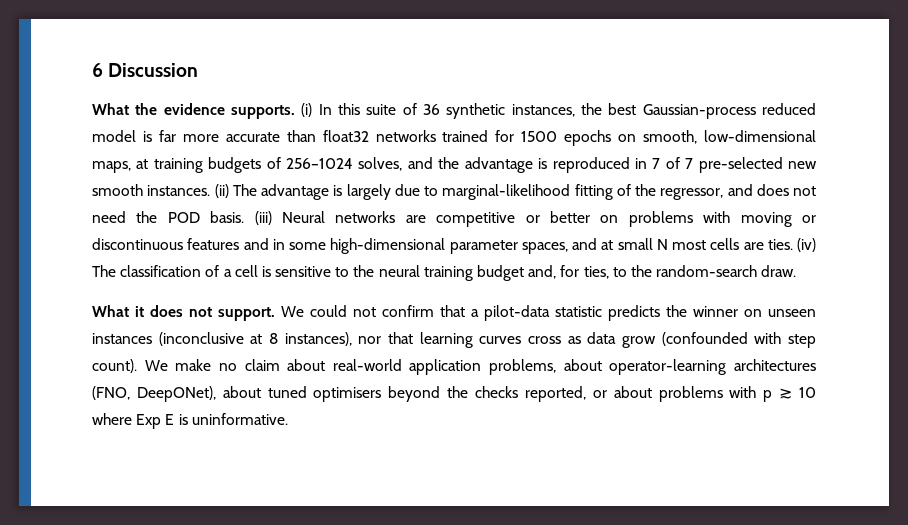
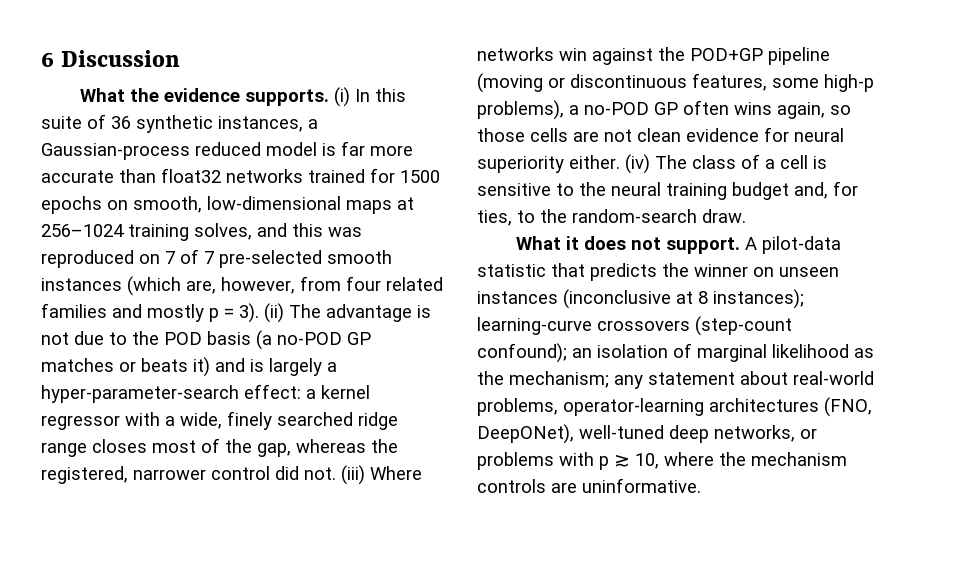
[581,103,637,115] the best -> [308,119,318,129] a
[92,157,817,173] [92,184,211,196] maps, at training budgets of 256–1024 solves, and the advantage is reproduced in 7 of 7 pre-selected new smooth instances. -> [346,197,414,214] [41,223,362,241] [41,249,392,268] [41,276,443,296] [41,303,259,323] maps at 256–1024 training solves, and this was reproduced on 7 of 7 pre-selected smooth instances (which are, however, from four related families and mostly p = 3).
[346,184,391,200] largely -> [41,332,69,345] not
[442,184,816,200] [92,211,816,227] [92,238,793,254] marginal-likelihood fitting of the regressor, and does not need the POD basis. (iii) Neural networks are competitive or better on problems with moving or discontinuous features and in some high-dimensional parameter spaces, and at small N most cells are ties. -> [132,330,371,350] [41,357,337,377] [41,384,370,403] [41,411,398,430] [41,438,398,457] [41,465,422,485] [477,47,830,65] [477,73,874,93] [477,100,851,120] [477,127,844,142] [477,155,620,173] the POD basis (a no-POD GP matches or beats it) and is largely a hyper-parameter-search effect: a kernel regressor with a wide, finely searched ridge range closes most of the gap, whereas the registered, narrower control did not. (iii) Where networks win against the POD+GP pipeline (moving or discontinuous features, some high-p problems), a no-POD GP often wins again, so those cells are not clean evidence for neural superiority either.
[120,265,202,277] classification -> [692,155,736,169] class
[281,305,479,317] We could not confirm that a -> [744,237,757,250] A
(602, 311) none -> [551,263,585,277] that
[284,332,816,348] [92,359,816,375] [92,386,817,402] [92,413,188,429] instances), nor that learning curves cross as data grow (confounded with step count). We make no claim about real-world application problems, about operator-learning architectures (FNO, DeepONet), about tuned optimisers beyond the checks reported, or about problems with p ≳ 10 where Exp E is -> [713,289,804,309] [477,316,792,336] [477,343,874,363] [477,371,874,389] [477,397,872,417] [477,424,817,444] [477,452,847,470] [477,479,577,493] instances); learning-curve crossovers (step-count confound); an isolation of marginal likelihood as the mechanism; any statement about real-world problems, operator-learning architectures (FNO, DeepONet), well-tuned deep networks, or problems with p ≳ 10, where the mechanism controls are

